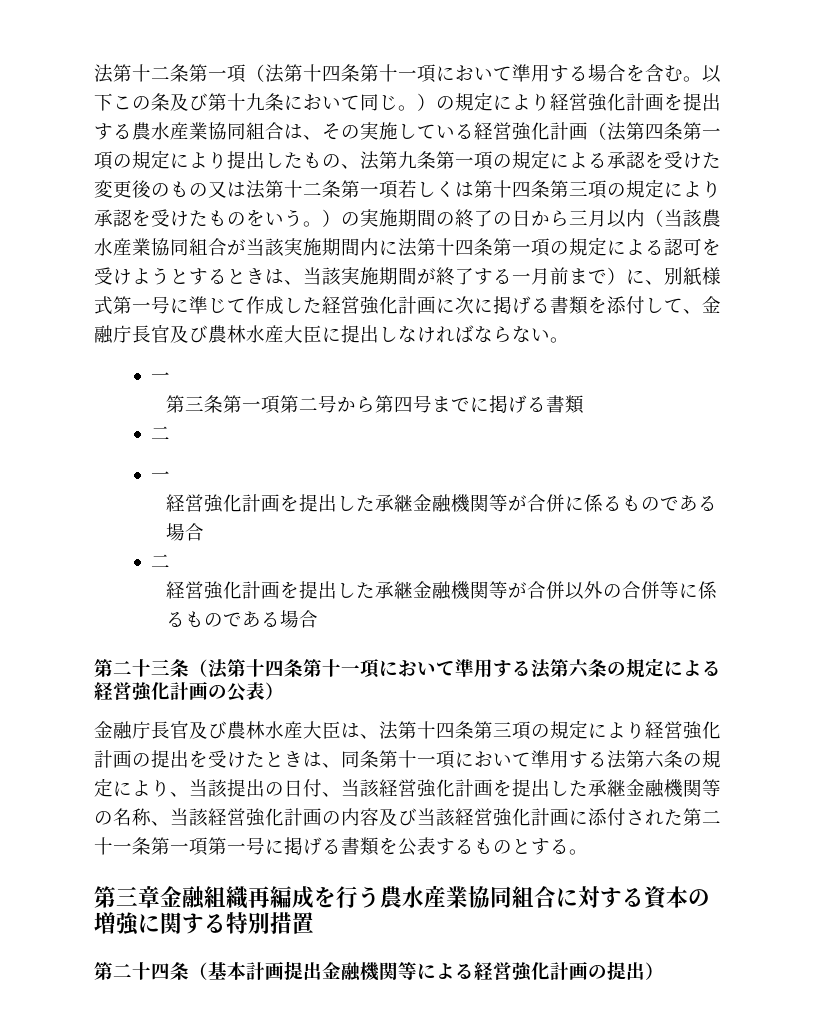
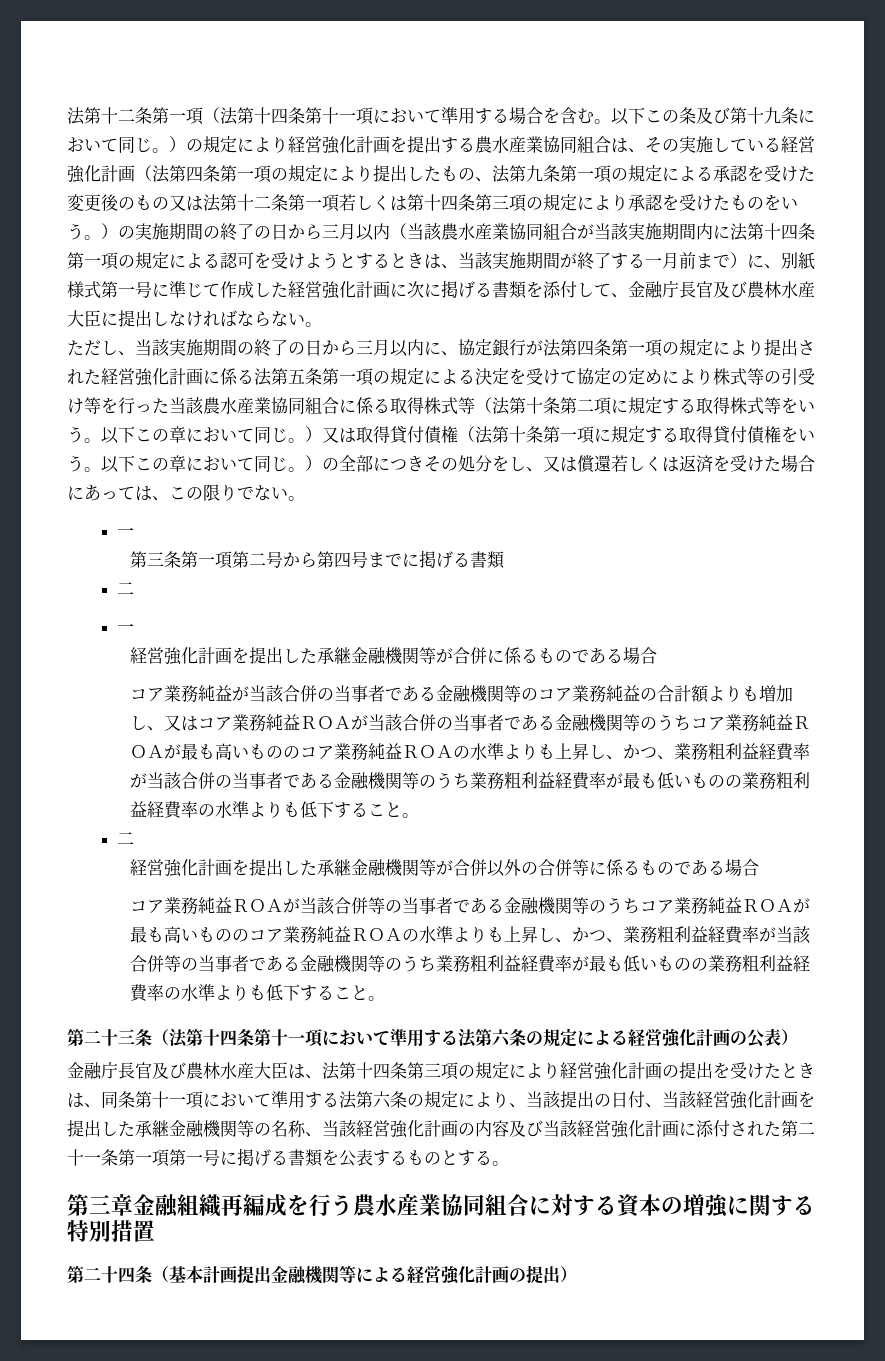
(569, 340) none -> [67,339,815,357] [67,368,815,386] [67,397,815,415] [67,426,815,444] [67,455,815,473] [67,484,305,501] // ただし、当該実施期間の終了の日から三月以内に、協定銀行が法第四条第一項の規定により提出された経営強化計画に係る法第五条第一項の規定による決定を受けて協定の定めにより株式等の引受け等を行った当該農水産業協同組合に係る取得株式等（法第十条第二項に規定する取得株式等をいう。以下この章において同じ。）又は取得貸付債権（法第十条第一項に規定する取得貸付債権をいう。以下この章において同じ。）の全部につきその処分をし、又は償還若しくは返済を受けた場合にあっては、この限りでない。
(205, 532) none -> [129,685,793,703] [129,714,810,732] [129,742,810,761] [129,771,810,790] [129,801,419,819] // コア業務純益が当該合併の当事者である金融機関等のコア業務純益の合計額よりも増加し、又はコア業務純益ＲＯＡが当該合併の当事者である金融機関等のうちコア業務純益ＲＯＡが最も高いもののコア業務純益ＲＯＡの水準よりも上昇し、かつ、業務粗利益経費率が当該合併の当事者である金融機関等のうち業務粗利益経費率が最も低いものの業務粗利益経費率の水準よりも低下すること。
(319, 619) none -> [129,897,810,915] [129,925,811,944] [129,954,810,973] [129,984,385,1002] // コア業務純益ＲＯＡが当該合併等の当事者である金融機関等のうちコア業務純益ＲＯＡが最も高いもののコア業務純益ＲＯＡの水準よりも上昇し、かつ、業務粗利益経費率が当該合併等の当事者である金融機関等のうち業務粗利益経費率が最も低いものの業務粗利益経費率の水準よりも低下すること。

